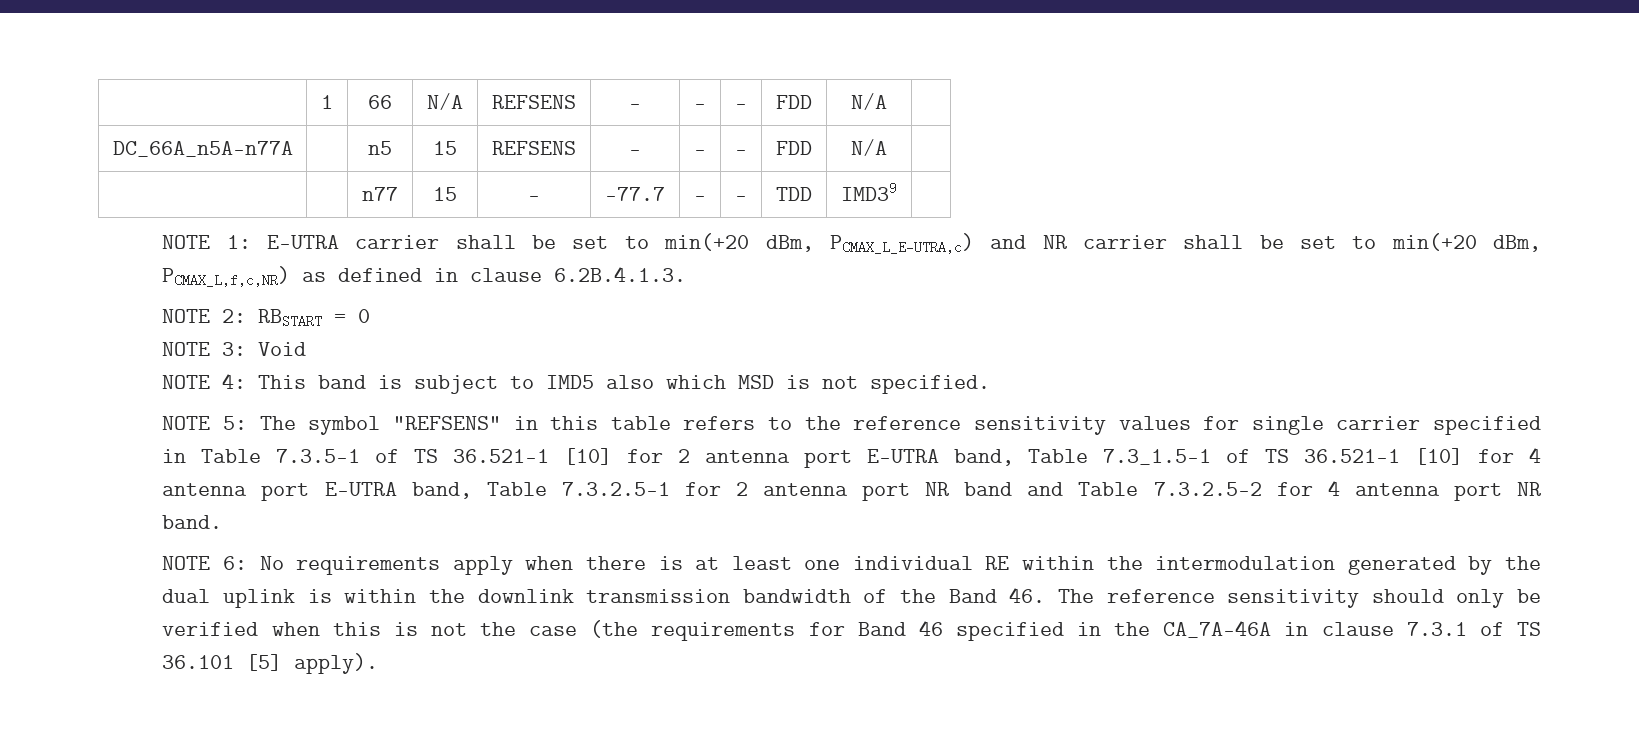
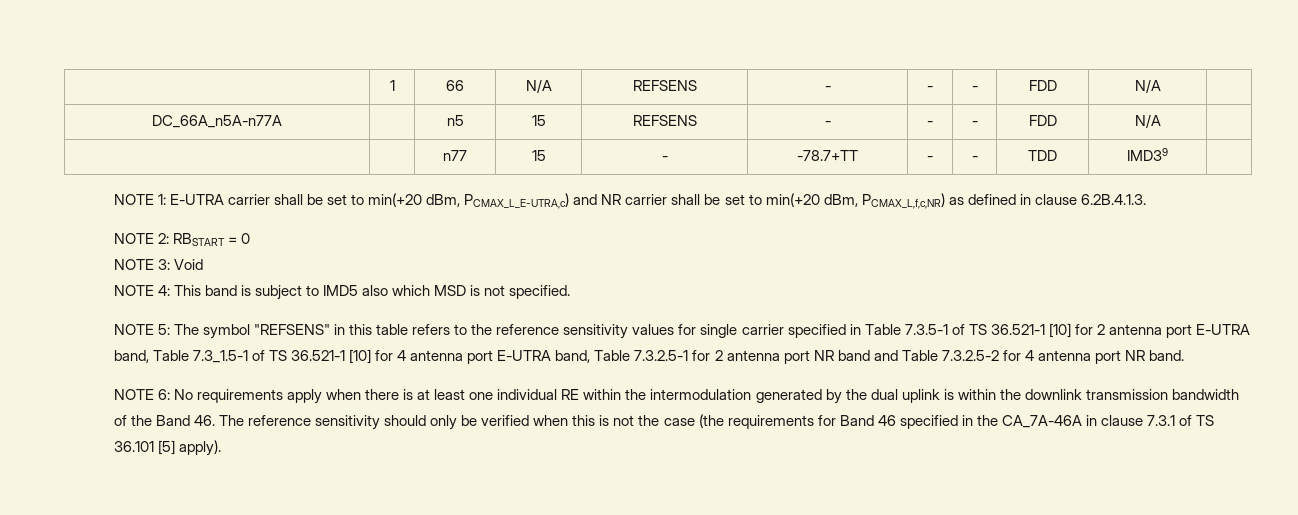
[605,187,665,201] -77.7 -> [797,150,859,161] -78.7+TT

